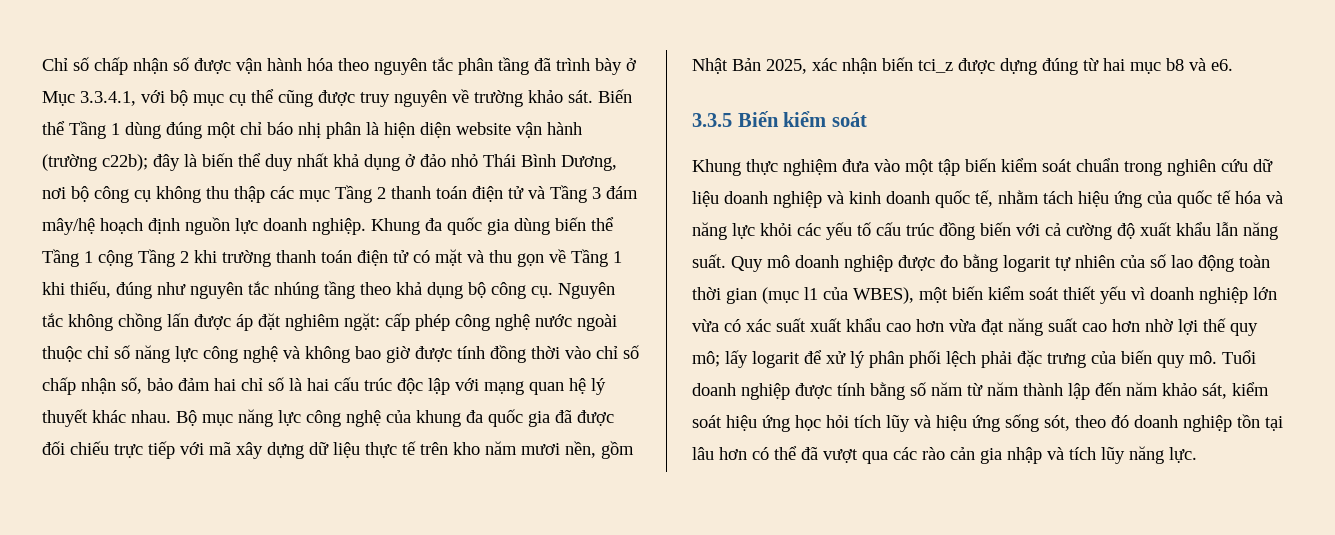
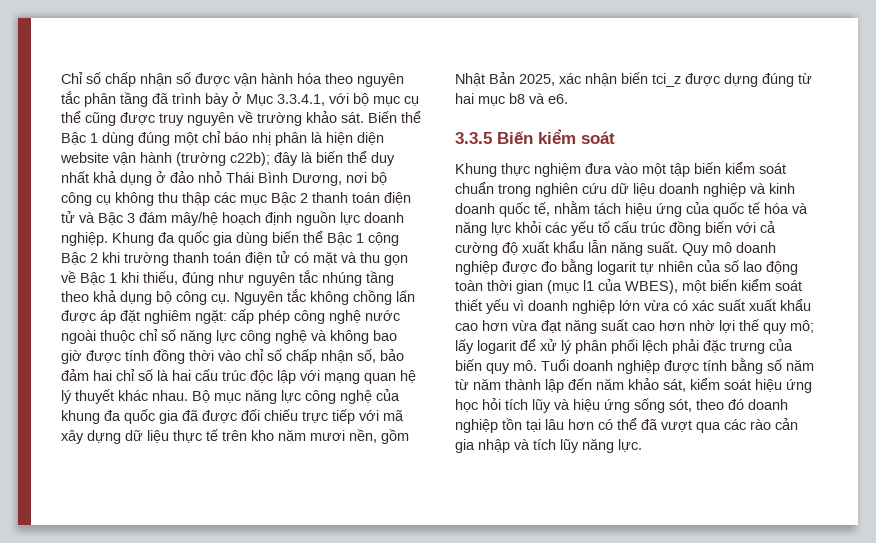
[69,121,106,139] Tầng -> [61,132,86,145] Bậc
[335,185,372,203] Tầng -> [271,192,296,205] Bậc
[550,185,587,203] Tầng -> [98,212,123,225] Bậc
[42,249,79,267] Tầng -> [327,232,352,245] Bậc
[138,249,175,267] Tầng -> [61,252,86,265] Bậc
[571,249,608,267] Tầng -> [80,272,105,285] Bậc

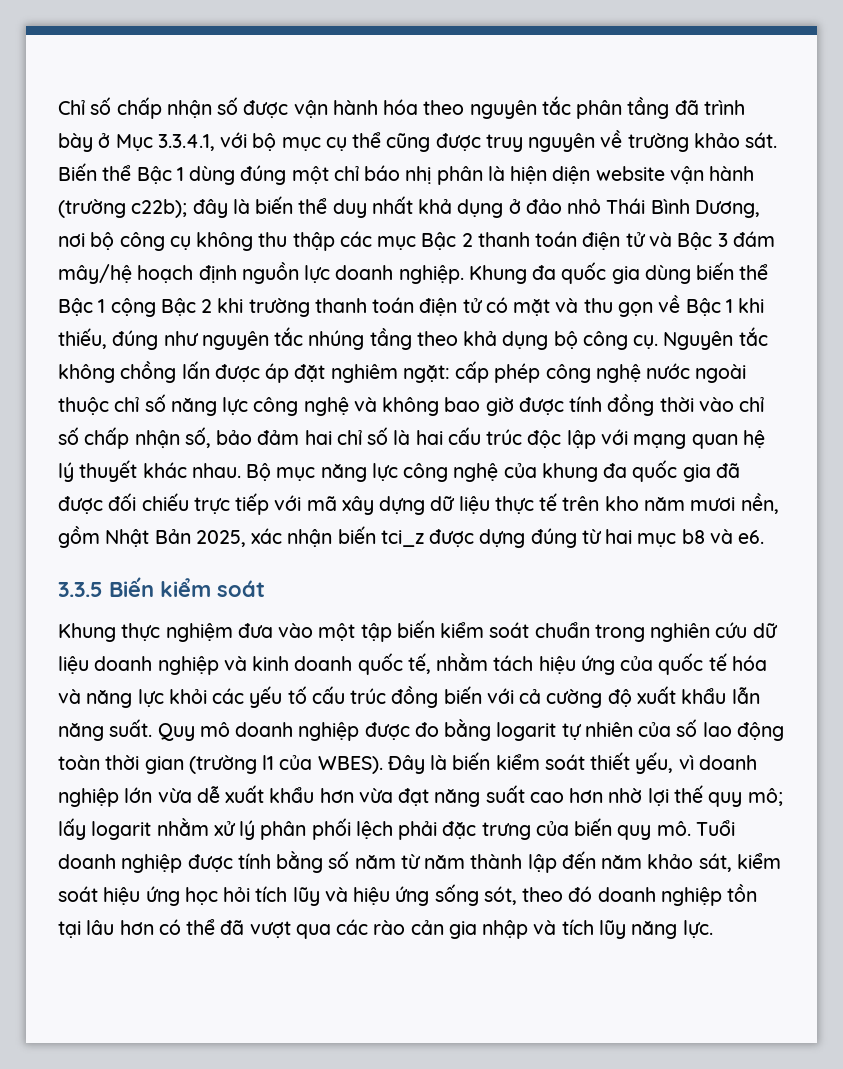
[547,280,579,294] (mục -> [188,755,257,774] (trường
[625,280,706,294] WBES), một -> [317,755,448,774] WBES). Đây là
[486,299,509,314] yếu -> [635,752,674,774] yếu,
[673,299,811,311] [455,323,478,331] có xác suất xuất khẩu cao -> [196,785,315,803] dễ xuất khẩu
[520,339,536,351] để -> [156,818,209,836] nhằm

